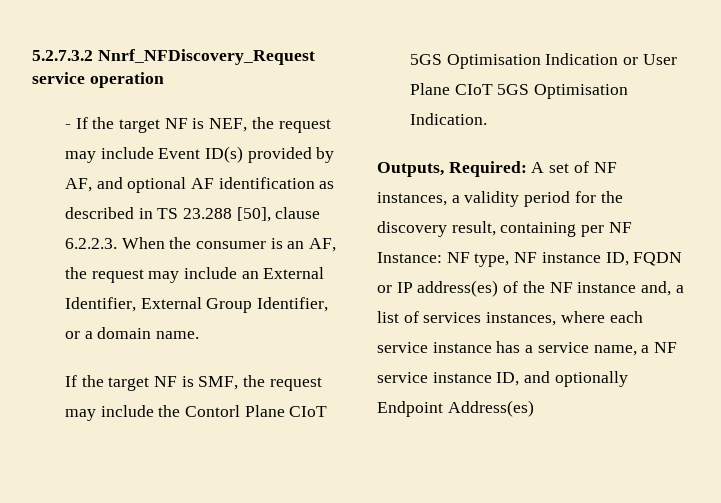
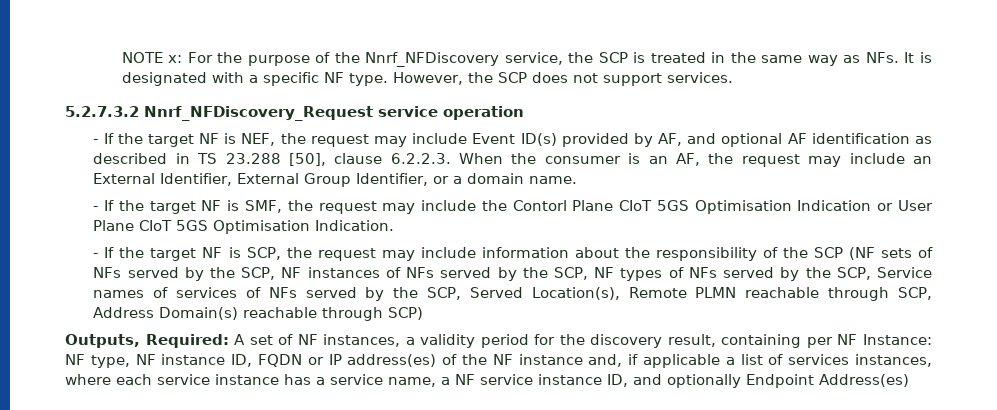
(32, 55) none -> [121,52,932,67] [121,72,733,86] NOTE x: For the purpose of the Nnrf_NFDiscovery service, the SCP is treated in the same way as NFs. It is designated with a specific NF type. However, the SCP does not support services. //
(200, 335) none -> [93,206,99,211] -
(487, 119) none -> [93,247,934,261] [93,267,933,281] [93,287,933,301] [93,307,424,321] // - If the target NF is SCP, the request may include information about the responsibility of the SCP (NF sets of NFs served by the SCP, NF instances of NFs served by the SCP, NF types of NFs served by the SCP, Service names of services of NFs served by the SCP, Served Location(s), Remote PLMN reachable through SCP, Address Domain(s) reachable through SCP)
(672, 288) none -> [628,354,720,368] if applicable

